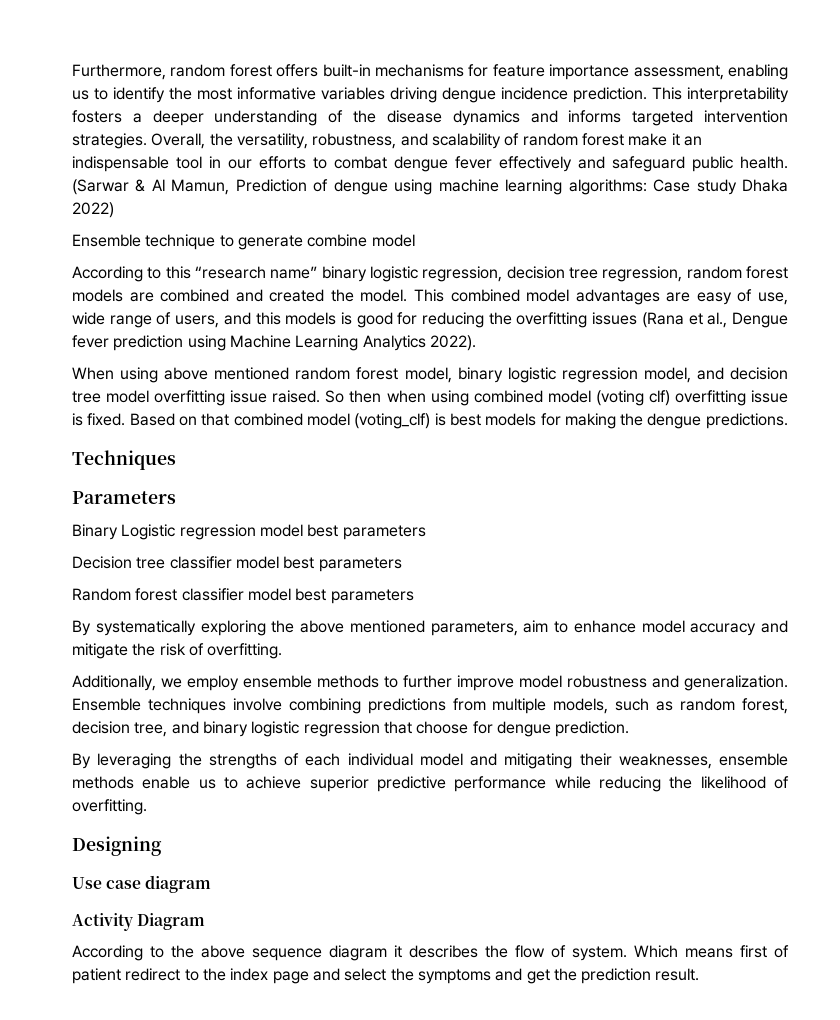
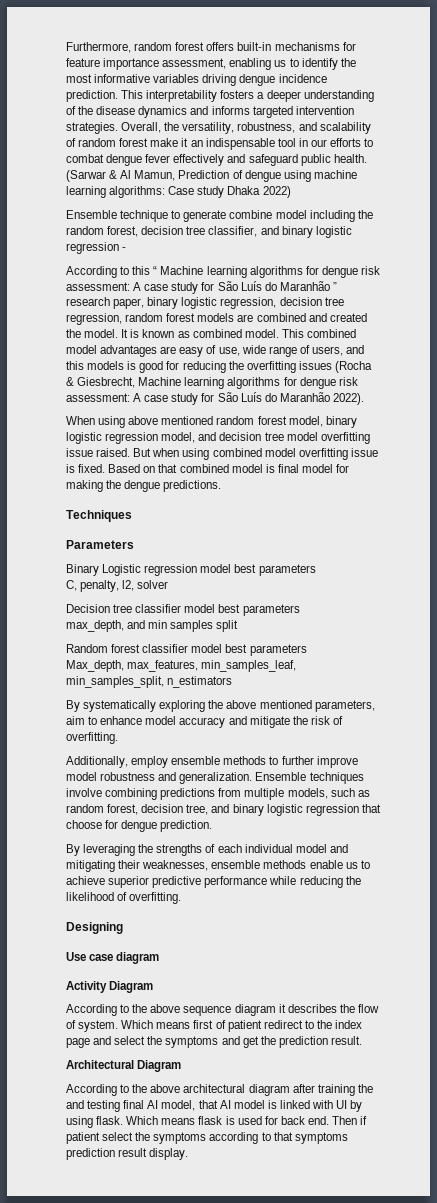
[72,266,318,282] // According to this “research name” -> [309,210,373,222] [66,226,352,238] [66,242,127,254] [66,266,380,278] [66,281,337,294] [66,297,145,309] including the random forest, decision tree classifier, and binary logistic regression - // According to this “ Machine learning algorithms for dengue risk assessment: A case study for São Luís do Maranhão ” research paper,
(408, 295) none -> [121,329,279,338] It is known as combined model.
[641,312,789,328] [72,335,426,351] (Rana et al., Dengue fever prediction using Machine Learning Analytics -> [334,361,372,373] [66,377,358,389] [66,392,330,405] (Rocha & Giesbrecht, Machine learning algorithms for dengue risk assessment: A case study for São Luís do Maranhão
[325,390,382,403] So then -> [133,448,152,457] But
[595,390,670,406] (voting clf) -> (296, 452) none
[354,413,537,429] (voting_clf) is best models -> [265,464,333,473] is final model
(426, 532) none -> [66,580,169,592] // C, penalty, l2, solver
(402, 564) none -> [66,620,239,632] // max_depth, and min samples split
(414, 596) none -> [66,660,297,672] [66,676,233,688] // Max_depth, max_features, min_samples_leaf, min_samples_split, n_estimators
[161,678,182,688] we -> (128, 762) none
(700, 974) none -> [66,1060,182,1072] [66,1084,373,1096] [66,1100,363,1112] [66,1116,368,1128] [66,1132,348,1144] [66,1148,189,1160] // Architectural Diagram // According to the above architectural diagram after training the and testing final AI model, that AI model is linked with UI by using flask. Which means flask is used for back end. Then if patient select the symptoms according to that symptoms prediction result display.

